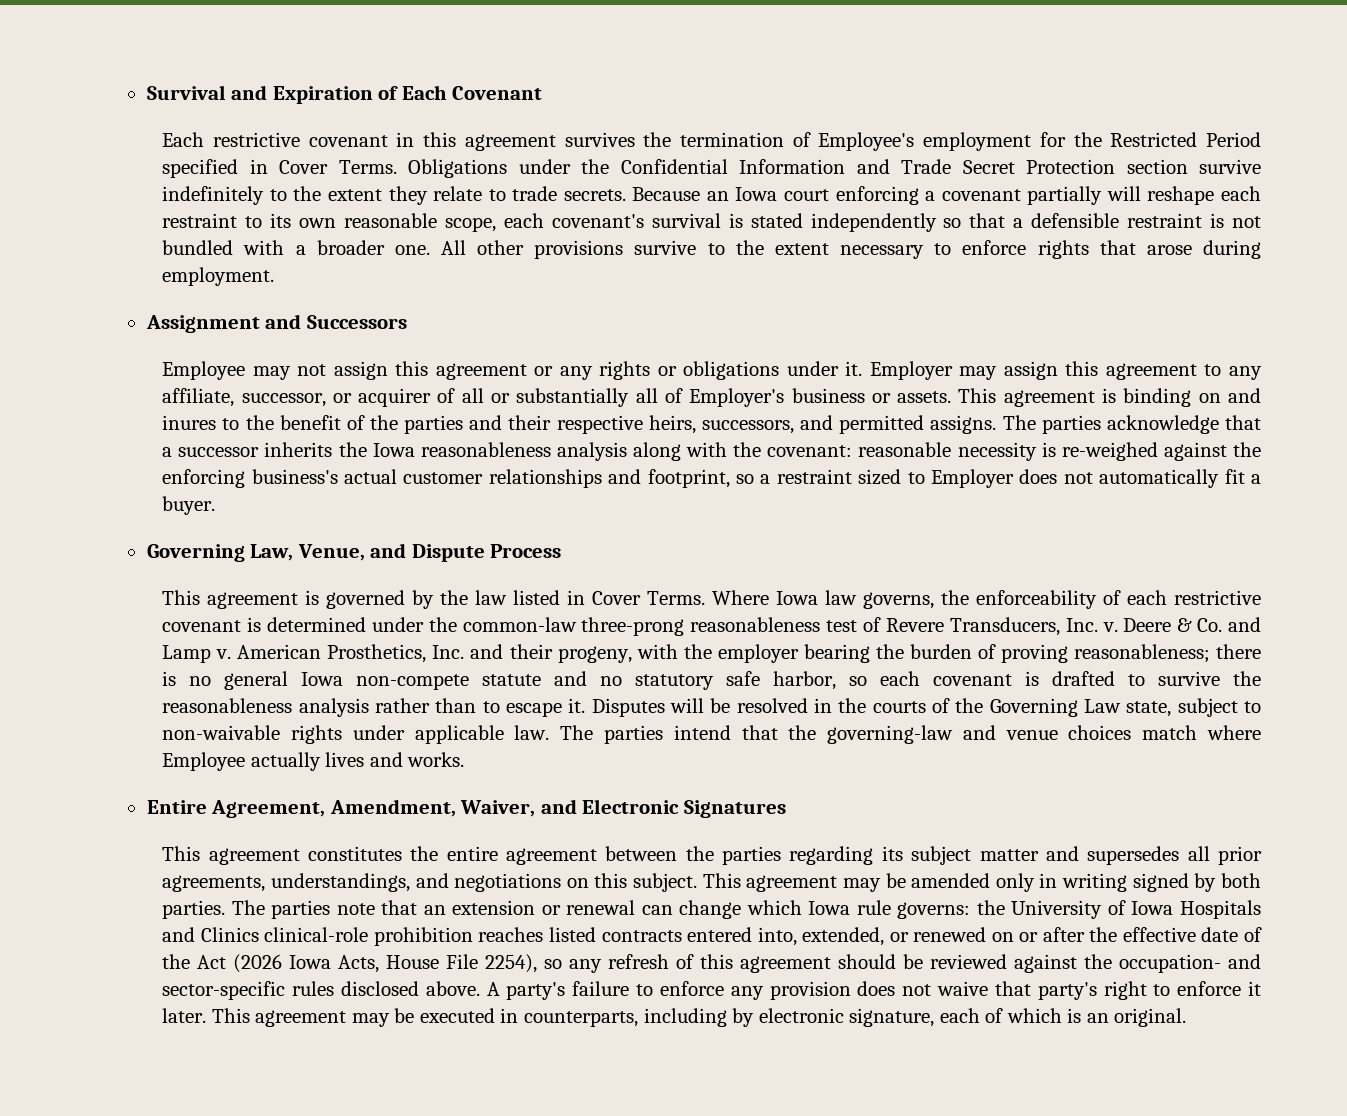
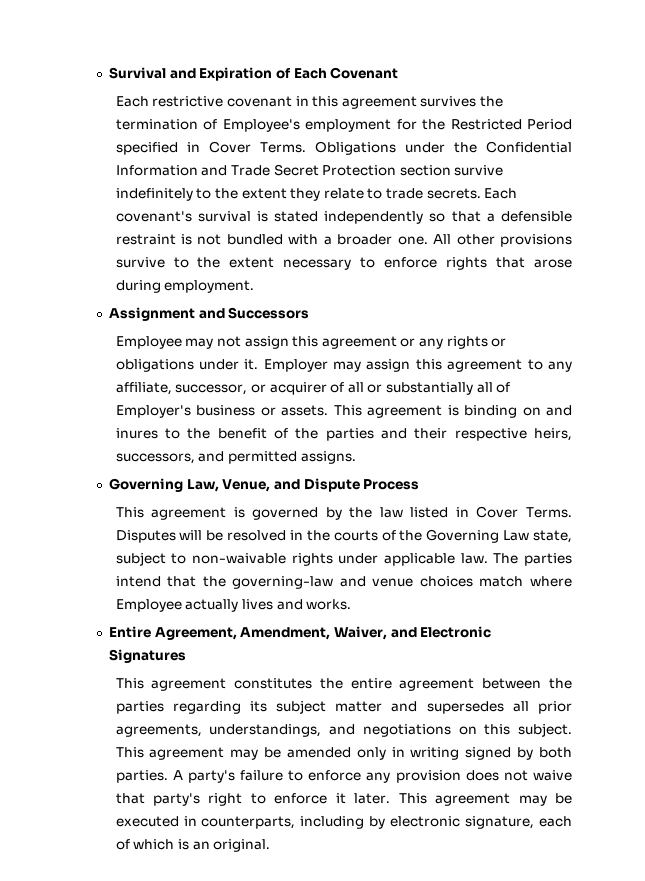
[632,186,1261,205] [162,213,544,232] Because an Iowa court enforcing a covenant partially will reshape each restraint to its own reasonable scope, each -> [484,188,518,199] Each
[1002,415,1262,434] [162,442,1262,461] [162,469,1262,488] [162,496,216,515] The parties acknowledge that a successor inherits the Iowa reasonableness analysis along with the covenant: reasonable necessity is re-weighed against the enforcing business's actual customer relationships and footprint, so a restraint sized to Employer does not automatically fit a buyer. -> (356, 457) none
[712,590,1262,609] [162,617,1262,636] [162,644,1261,663] [162,671,1261,690] [162,698,586,717] Where Iowa law governs, the enforceability of each restrictive covenant is determined under the common-law three-prong reasonableness test of Revere Transducers, Inc. v. Deere & Co. and Lamp v. American Prosthetics, Inc. and their progeny, with the employer bearing the burden of proving reasonableness; there is no general Iowa non-compete statute and no statutory safe harbor, so each covenant is drafted to survive the reasonableness analysis rather than to escape it. -> (572, 512) none
[231,900,1262,919] [162,927,1263,946] [162,954,1261,973] [162,981,480,1000] The parties note that an extension or renewal can change which Iowa rule governs: the University of Iowa Hospitals and Clinics clinical-role prohibition reaches listed contracts entered into, extended, or renewed on or after the effective date of the Act (2026 Iowa Acts, House File 2254), so any refresh of this agreement should be reviewed against the occupation- and sector-specific rules disclosed above. -> (168, 776) none

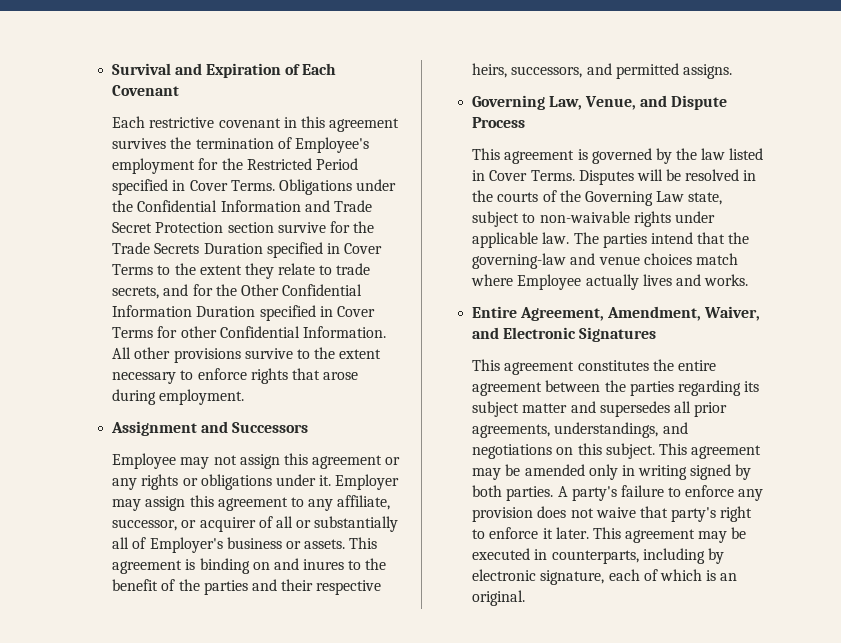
[115,188,193,201] indefinitely -> [329,221,375,233] [112,242,383,258] [112,264,154,275] for the Trade Secrets Duration specified in Cover Terms
[426,188,518,199] [115,211,572,224] [115,234,428,245] secrets. Each covenant's survival is stated independently so that a defensible restraint is not bundled with a broader one. -> [112,284,363,299] [112,305,375,321] [112,326,386,338] secrets, and for the Other Confidential Information Duration specified in Cover Terms for other Confidential Information.

